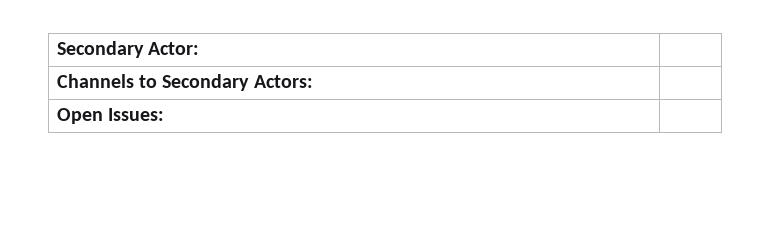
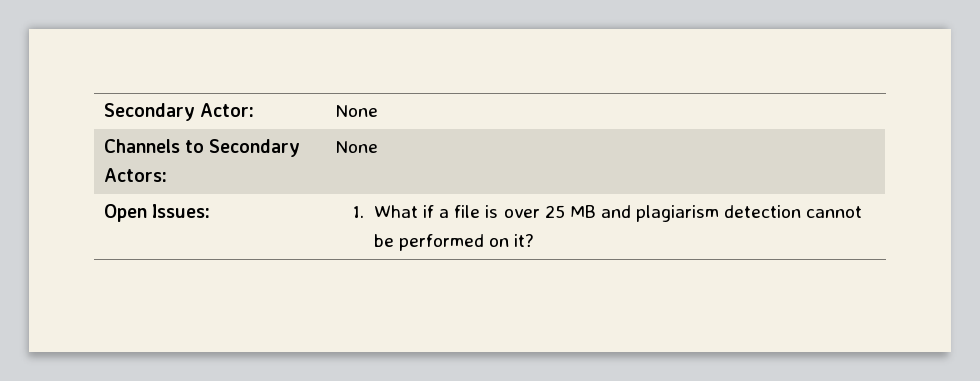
(199, 48) | -> [334,105,378,117] | None
(313, 81) | -> [334,141,378,153] | None
(164, 114) none -> [352,205,863,222] [373,234,535,251] 1. What if a file is over 25 MB and plagiarism detection cannot be performed on it?

